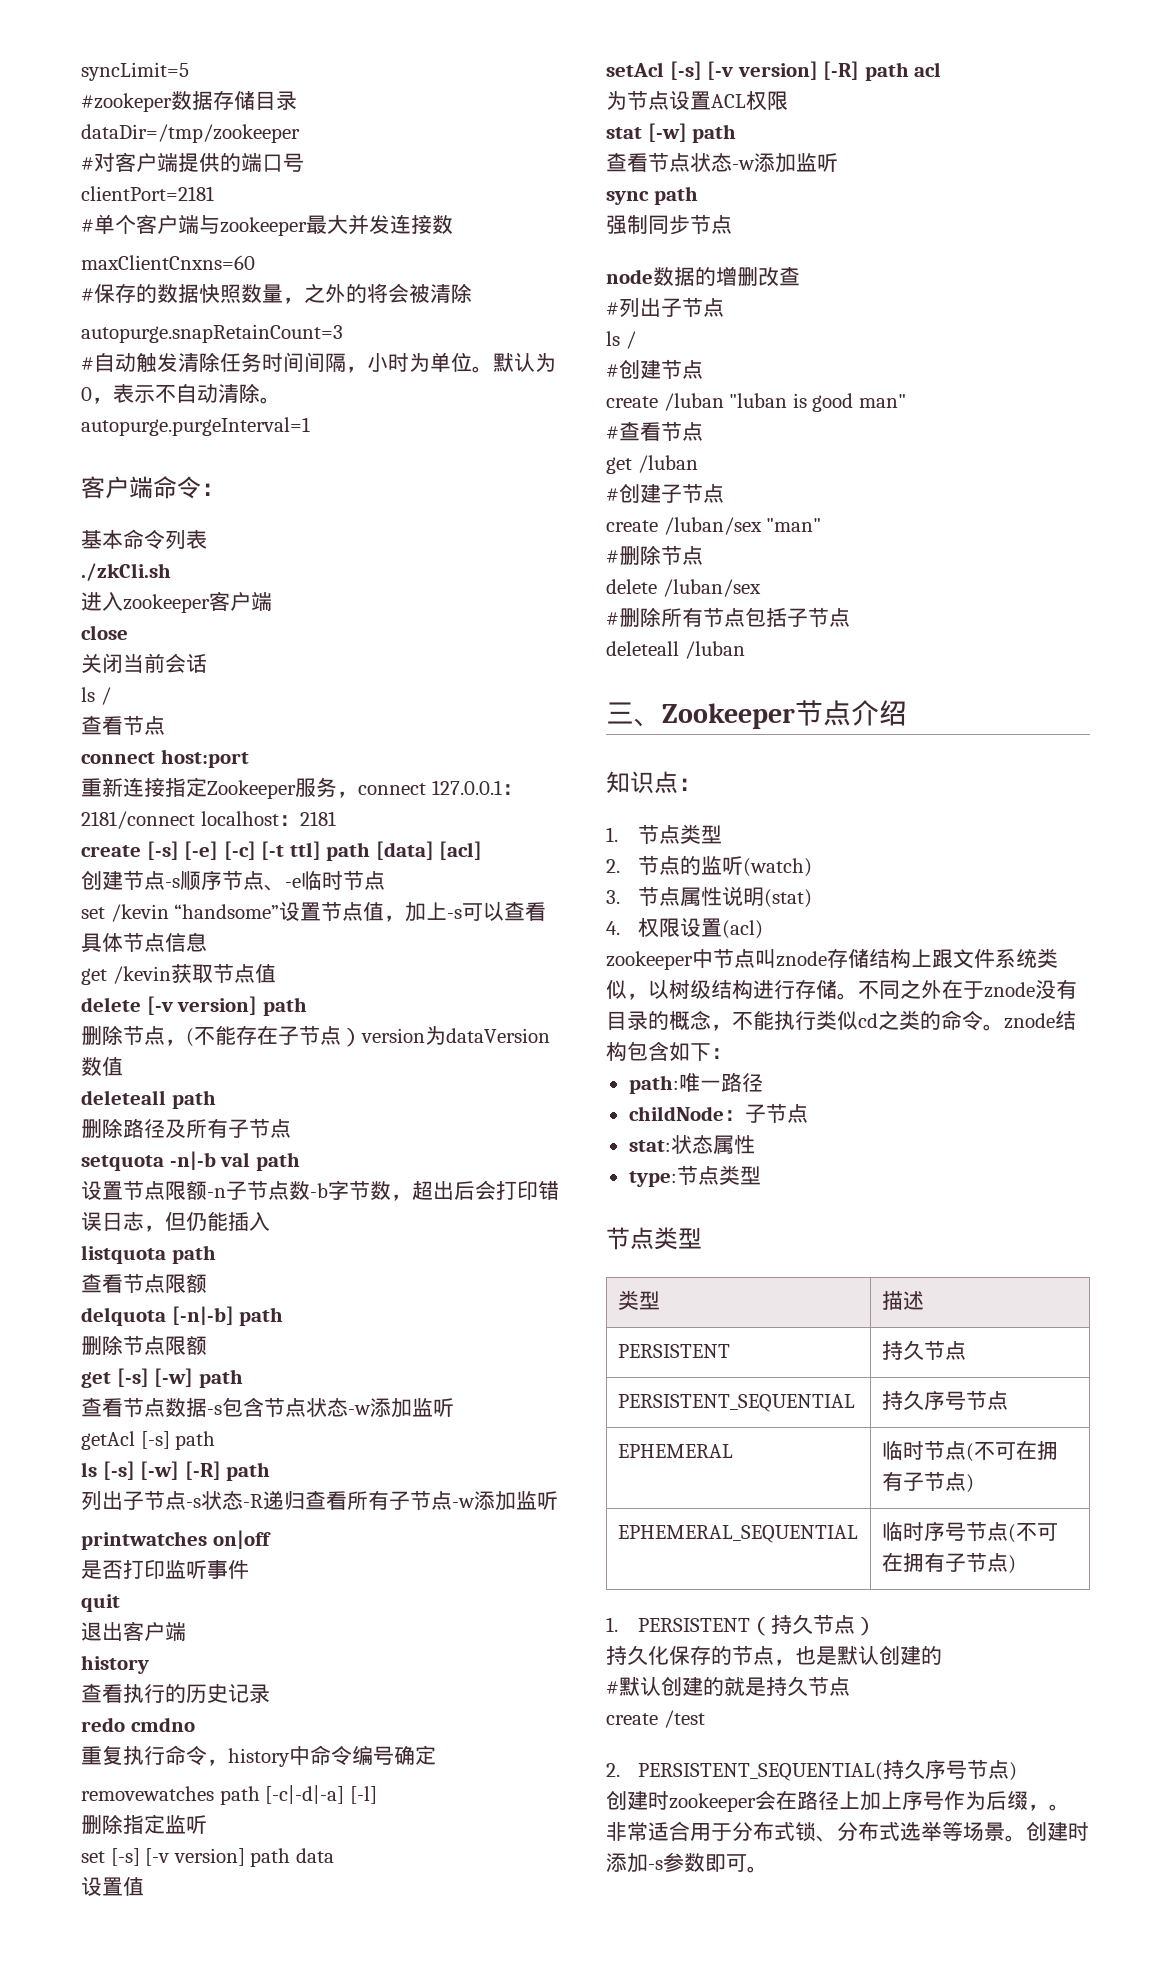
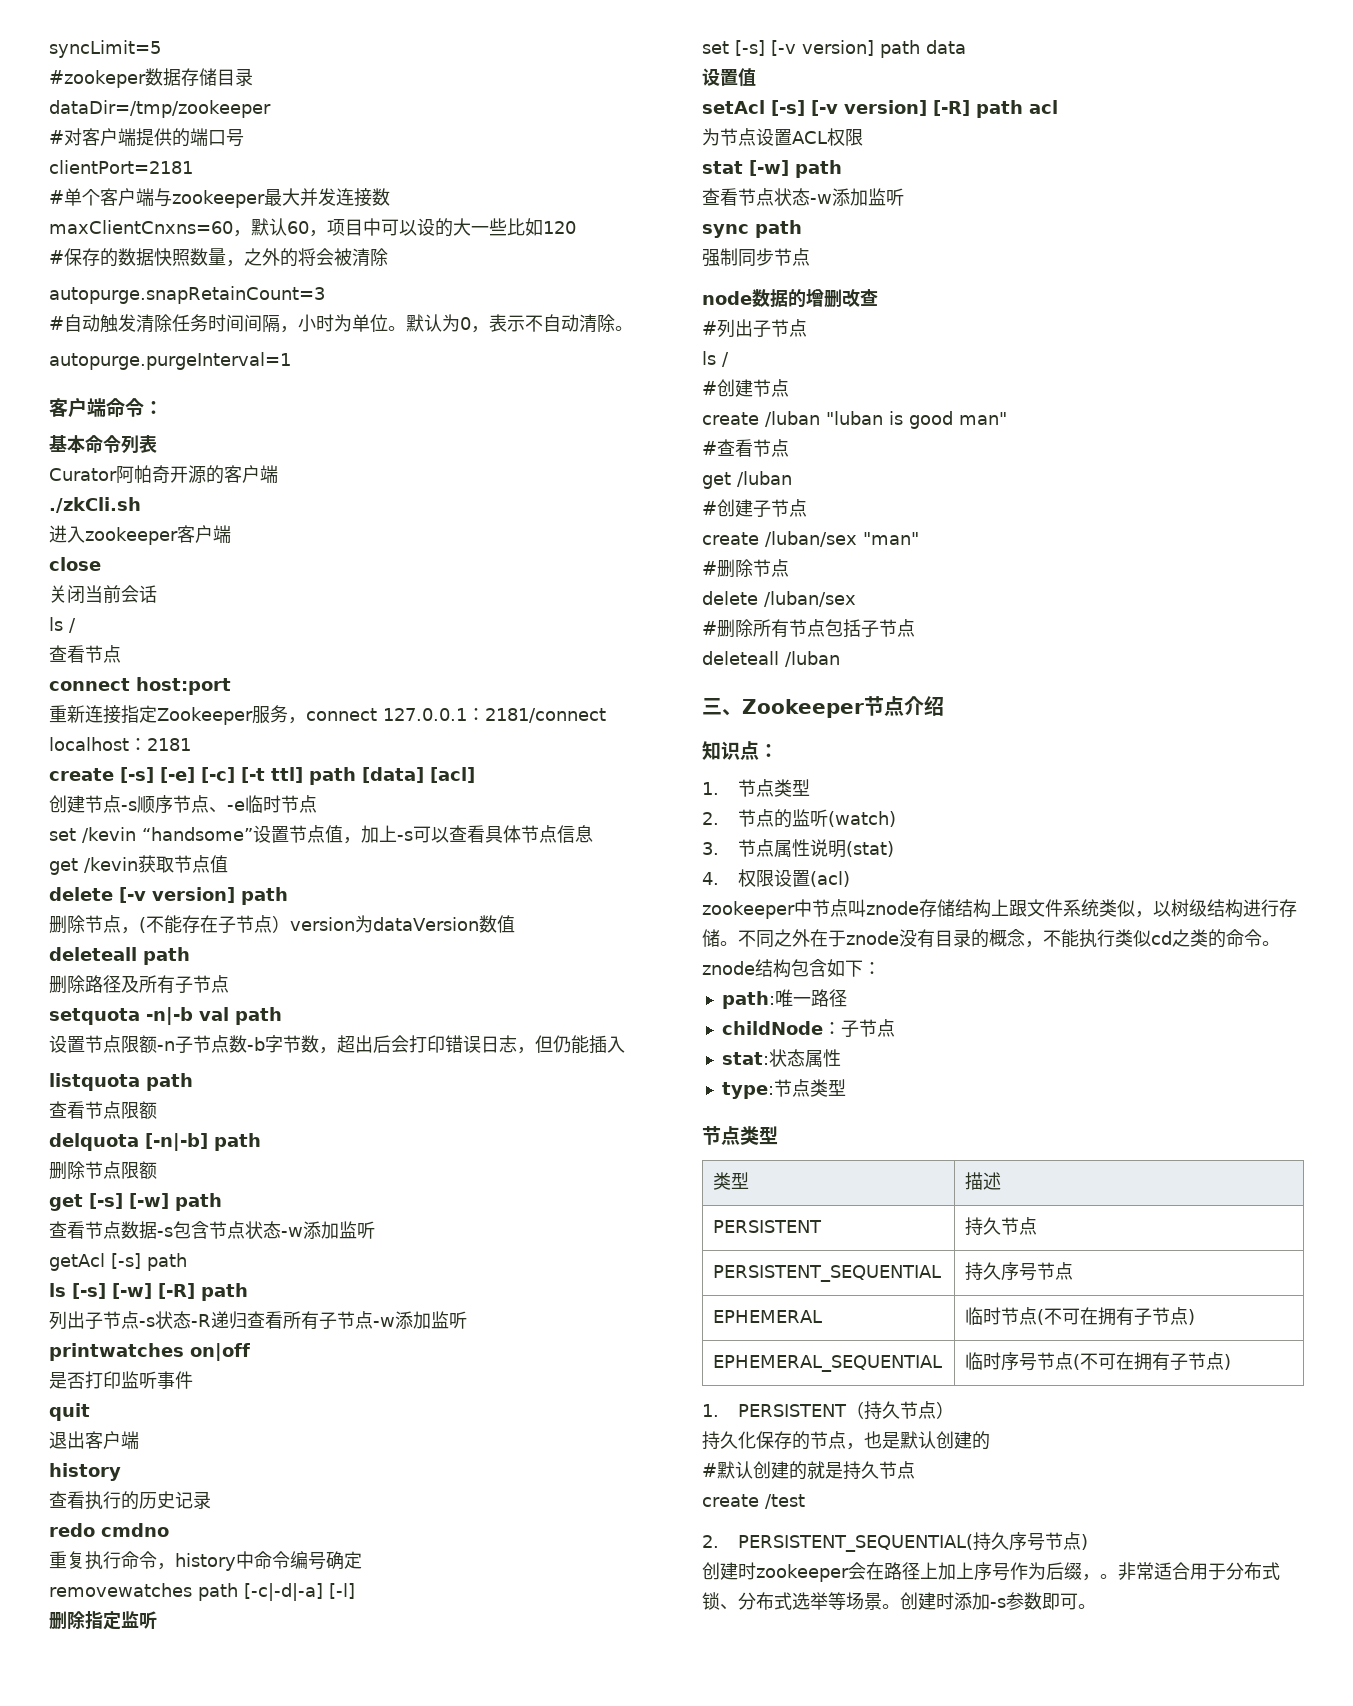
(255, 262) none -> [233,218,576,237] ，默认60，项目中可以设的大一些比如120
(207, 539) none -> [49,465,278,484] // Curator阿帕奇开源的客户端

